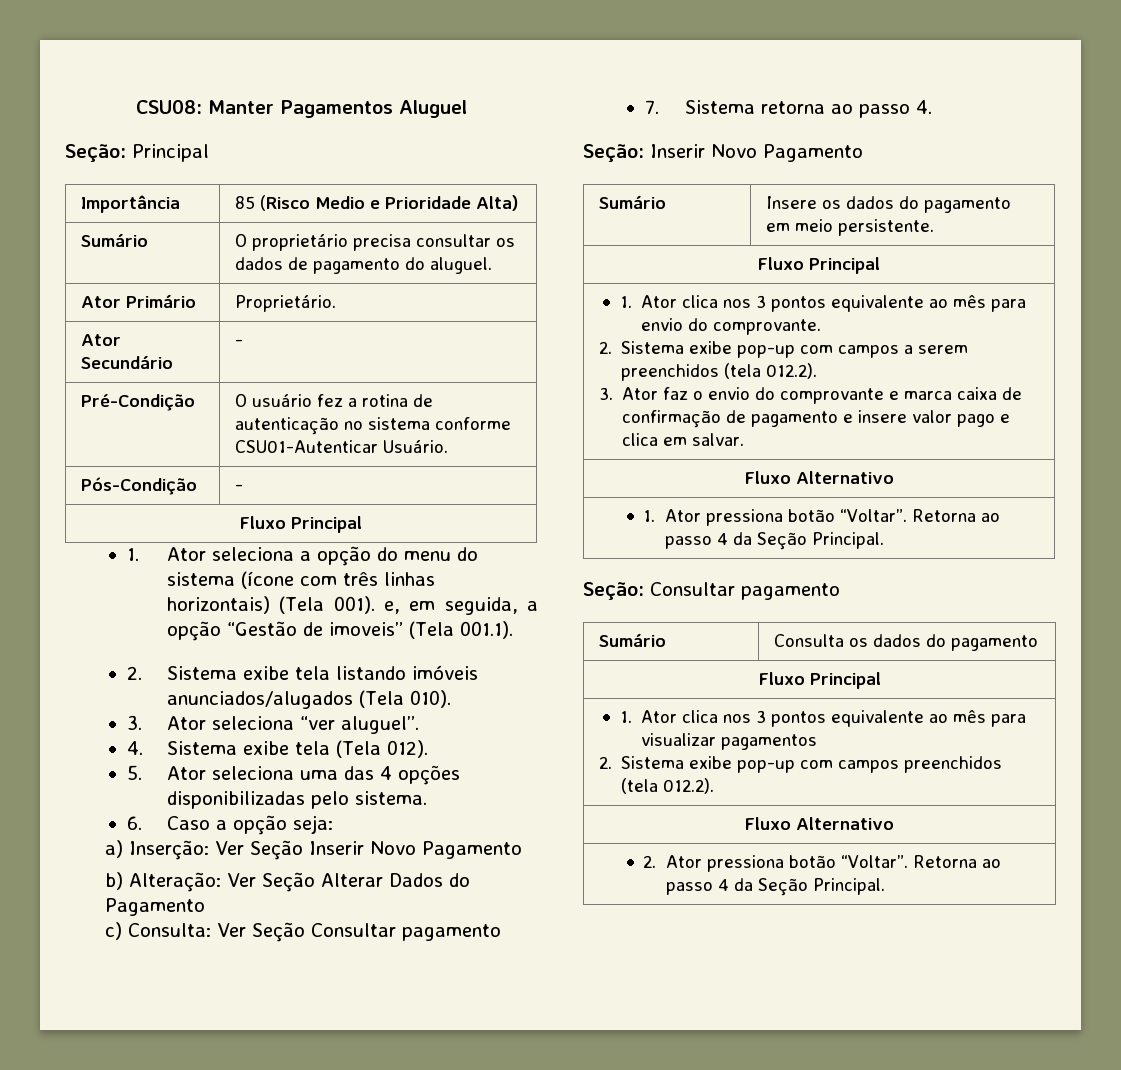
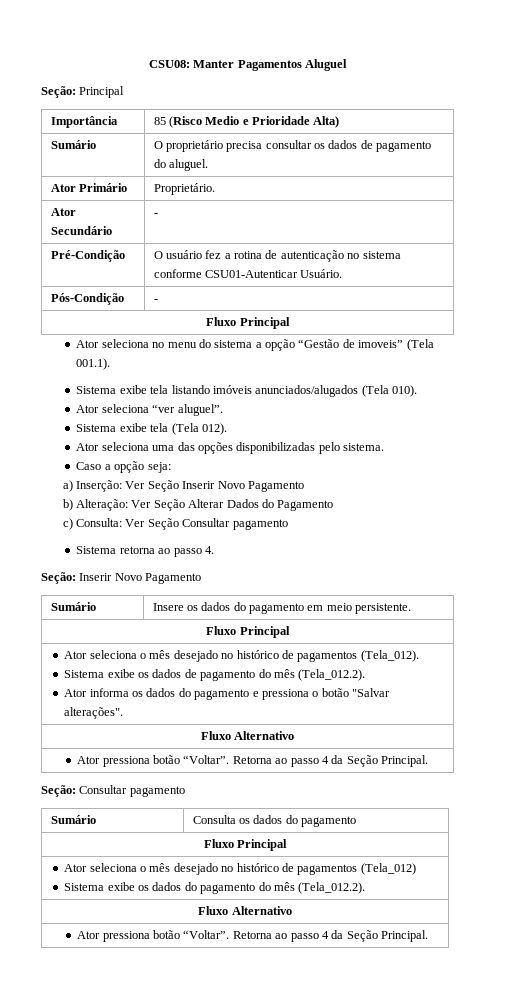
[127,546,478,566] [166,571,435,589] [166,596,518,615] 1. Ator seleciona a opção do menu do sistema (ícone com três linhas horizontais) (Tela 001). e, em seguida, -> [76,339,253,348] Ator seleciona no menu do sistema
[127,666,143,680] 2. -> (111, 364) none
[127,715,143,730] 3. -> (418, 391) none
[127,741,144,755] 4. -> (223, 410) none
[127,765,143,780] 5. -> (227, 429) none
[379,766,392,780] 4 -> (195, 446) none
[127,816,143,830] 6. -> (385, 447) none
[645,100,660,114] 7. -> (288, 524) none
[619,295,1026,312] [640,318,821,335] [599,341,969,358] [621,363,818,381] [599,387,1023,404] [622,410,1011,428] [622,433,745,446] [744,471,894,484] [643,510,656,522] 1. Ator clica nos 3 pontos equivalente ao mês para envio do comprovante. // 2. Sistema exibe pop-up com campos a serem preenchidos (tela 012.2). // 3. Ator faz o envio do comprovante e marca caixa de confirmação de pagamento e insere valor pago e clica em salvar. // Fluxo Alternativo // 1. -> [64,650,419,662] [64,669,366,681] [64,688,391,700] [64,707,124,719] [200,731,295,740] Ator seleciona o mês desejado no histórico de pagamentos (Tela_012). // Sistema exibe os dados de pagamento do mês (Tela_012.2). // Ator informa os dados do pagamento e pressiona o botão "Salvar alterações". // Fluxo Alternativo //
[619,710,1026,727] [640,733,817,750] [599,756,1003,773] [621,778,715,794] [745,817,894,830] [643,855,657,868] 1. Ator clica nos 3 pontos equivalente ao mês para visualizar pagamentos // 2. Sistema exibe pop-up com campos preenchidos (tela 012.2). // Fluxo Alternativo // 2. -> [64,863,416,875] [64,882,366,894] [198,906,292,915] Ator seleciona o mês desejado no histórico de pagamentos (Tela_012) // Sistema exibe os dados do pagamento do mês (Tela_012.2). // Fluxo Alternativo //

